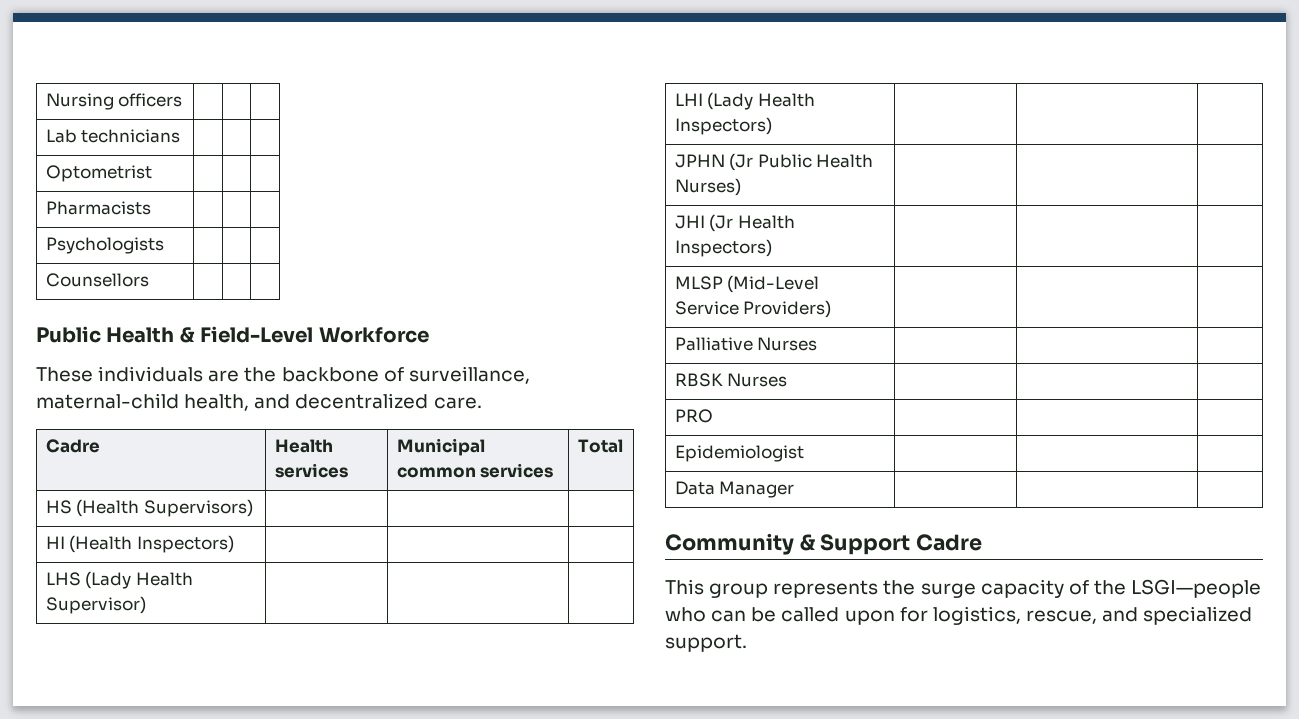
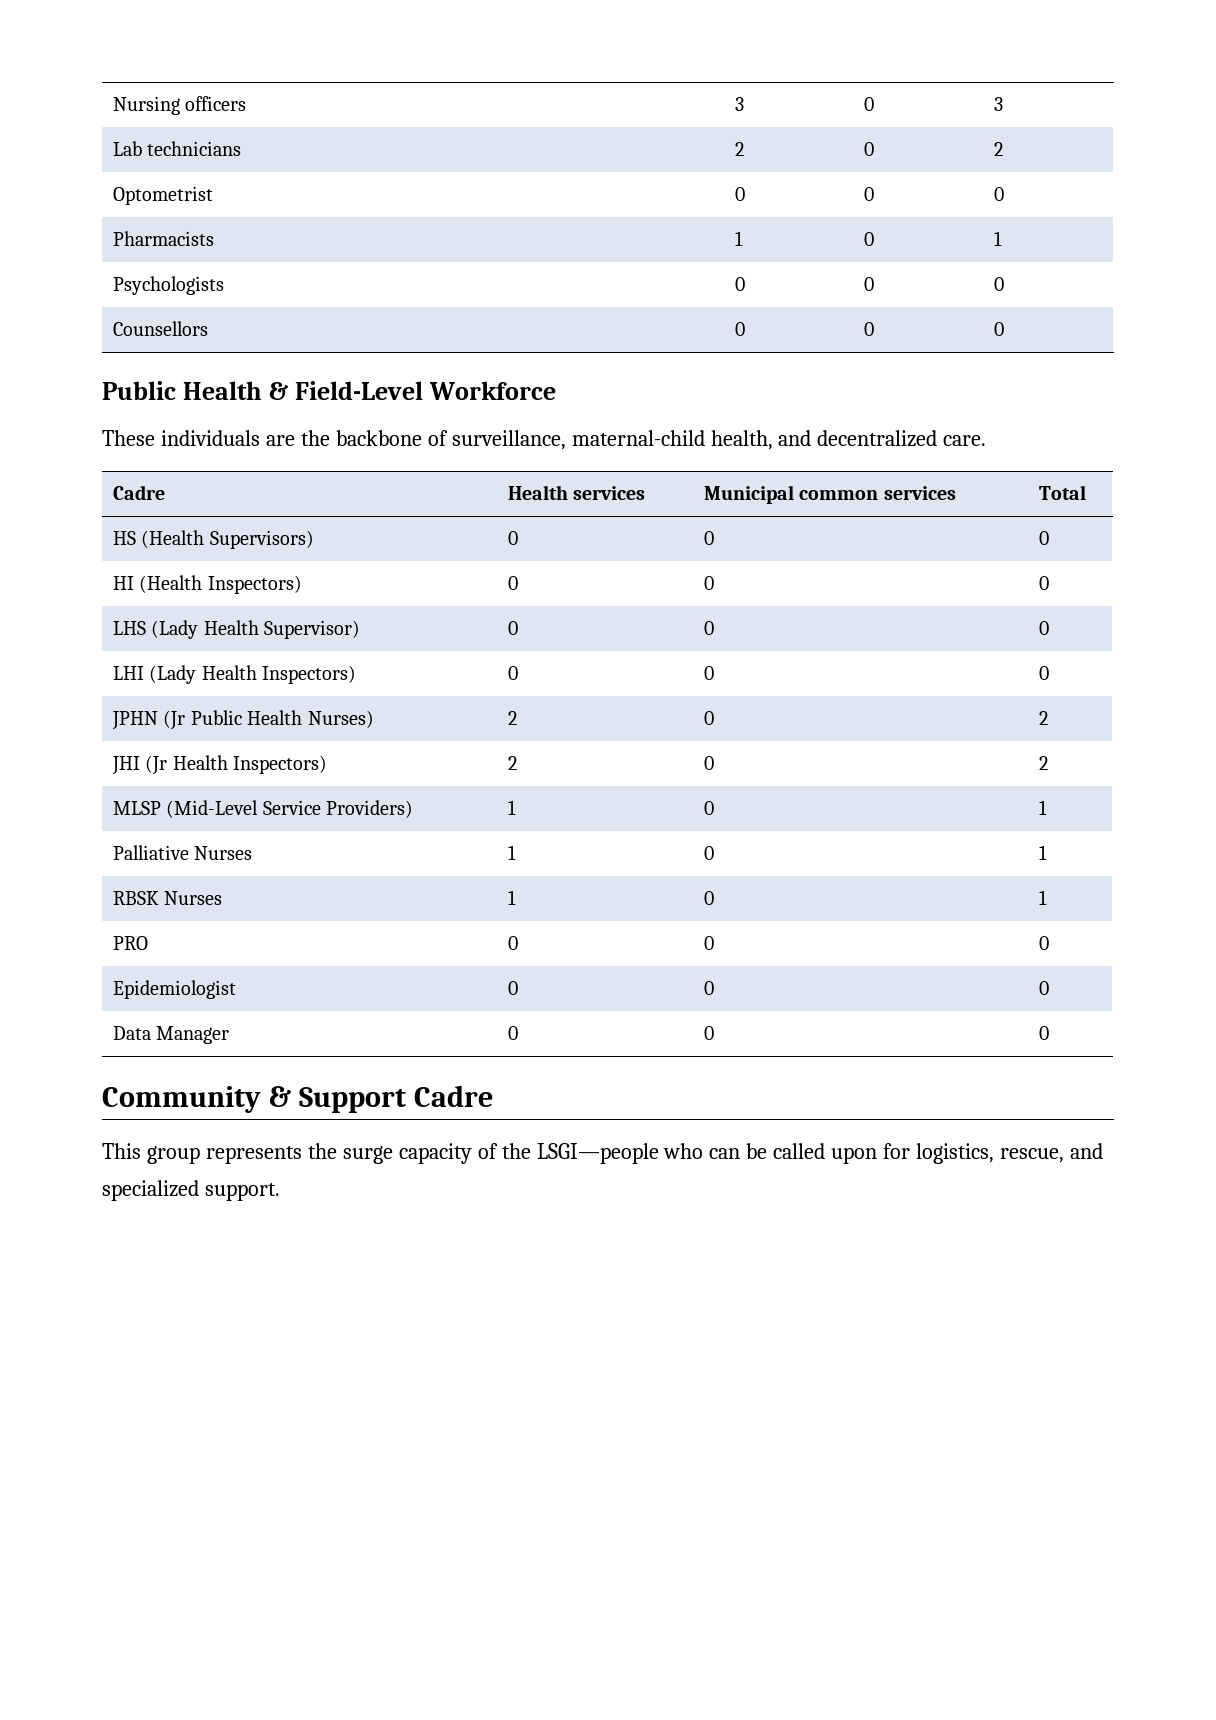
(183, 100) | | -> [734,97,744,111] [863,97,874,111] [993,97,1003,111] 3 | 0 | 3
[45,165,152,182] [45,201,151,215] [45,237,164,254] [45,273,149,287] | | // Optometrist | | | // Pharmacists | | | // Psychologists | | | // Counsellors | | | -> [734,142,744,156] [863,142,874,156] [993,142,1003,156] [112,186,213,205] [734,187,745,201] [863,187,874,201] [993,187,1004,201] [112,231,214,246] [734,231,743,246] [863,232,874,246] [993,231,1002,246] [112,276,224,295] [734,277,745,291] [863,277,874,291] [993,277,1004,291] [112,321,208,336] [734,322,745,336] [863,322,874,336] [993,322,1004,336] 2 | 0 | 2 // Optometrist | 0 | 0 | 0 // Pharmacists | 1 | 0 | 1 // Psychologists | 0 | 0 | 0 // Counsellors | 0 | 0 | 0
(253, 508) | | -> [507,531,518,545] [703,531,714,545] [1038,531,1049,545] 0 | 0 | 0
(234, 544) | | -> [507,576,518,590] [703,576,714,590] [1038,576,1049,590] 0 | 0 | 0
(146, 605) | | -> [507,621,518,635] [703,621,714,635] [1038,621,1049,635] 0 | 0 | 0
(772, 126) | | -> [507,666,518,680] [703,666,714,680] [1038,666,1049,680] 0 | 0 | 0
(741, 187) | | -> [507,711,517,725] [703,711,714,725] [1038,711,1048,725] 2 | 0 | 2
(772, 248) | | -> [507,756,517,770] [703,756,714,770] [1038,756,1048,770] 2 | 0 | 2
(832, 309) | | -> [507,800,516,815] [703,801,714,815] [1038,800,1047,815] 1 | 0 | 1
(818, 344) | | -> [507,845,516,860] [703,846,714,860] [1038,845,1047,860] 1 | 0 | 1
[674,409,713,423] [674,445,804,462] | | // PRO | | | // Epidemiologist | | | -> [507,890,516,905] [703,891,714,905] [1038,890,1047,905] [112,936,148,950] [507,936,518,950] [703,936,714,950] [1038,936,1049,950] [112,980,236,999] [507,981,518,995] [703,981,714,995] [1038,981,1049,995] 1 | 0 | 1 // PRO | 0 | 0 | 0 // Epidemiologist | 0 | 0 | 0
(795, 489) | | -> [507,1026,518,1040] [703,1026,714,1040] [1038,1026,1049,1040] 0 | 0 | 0

